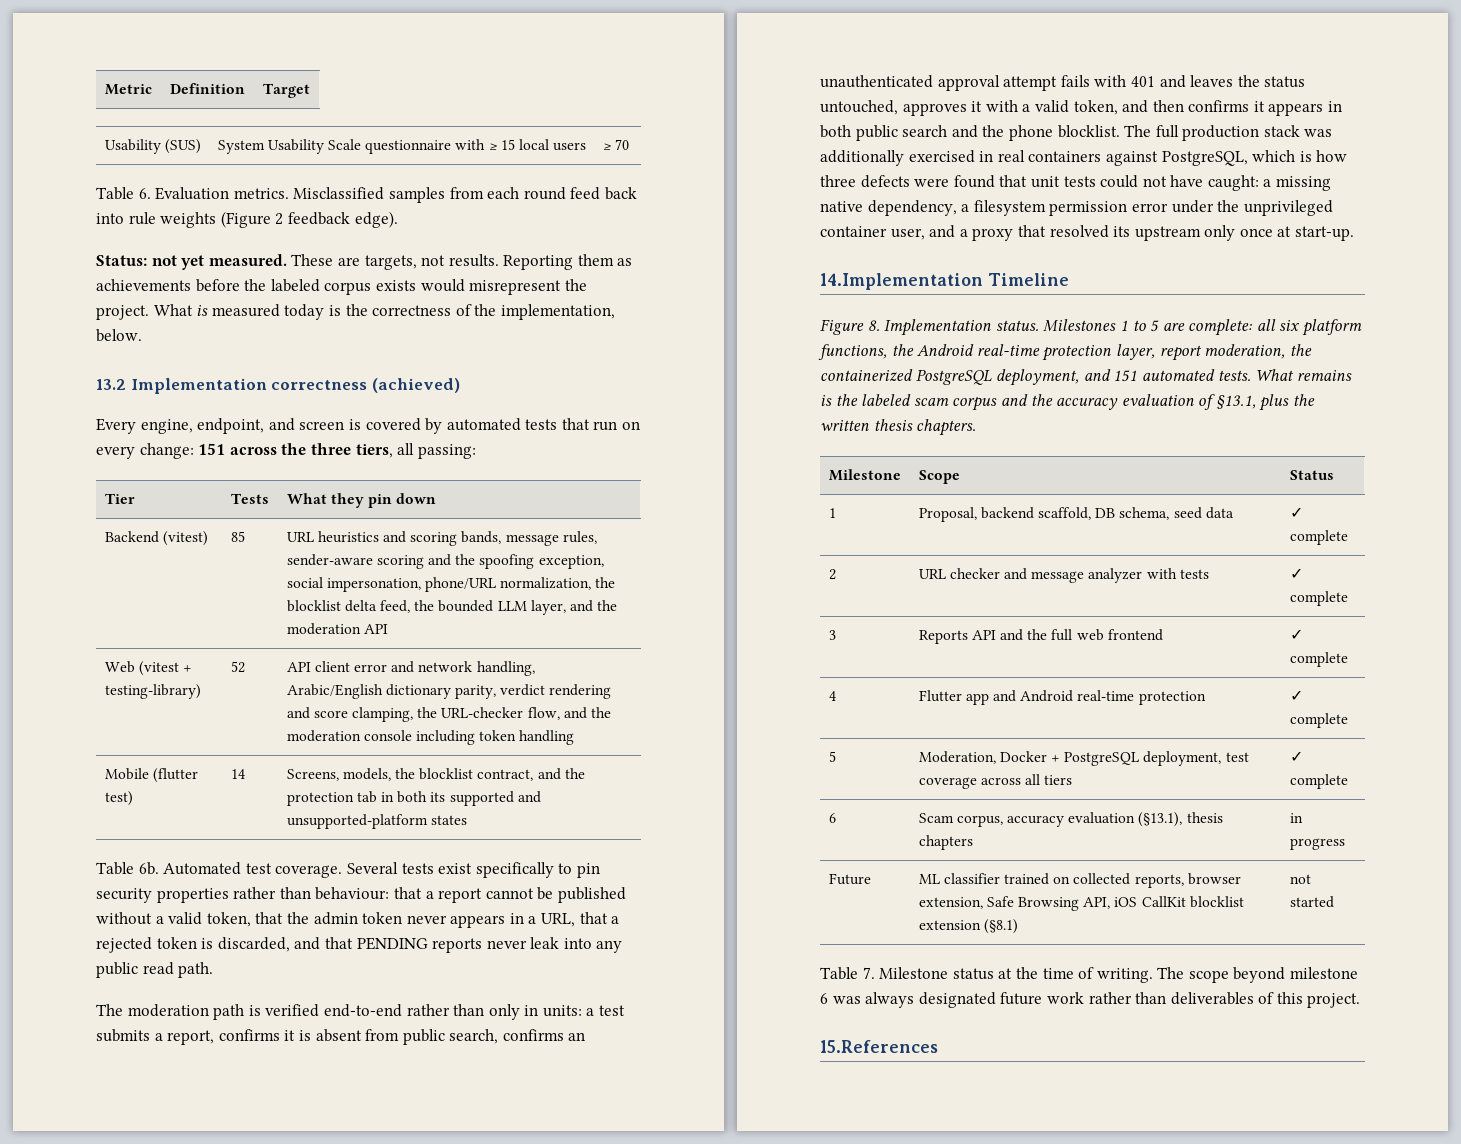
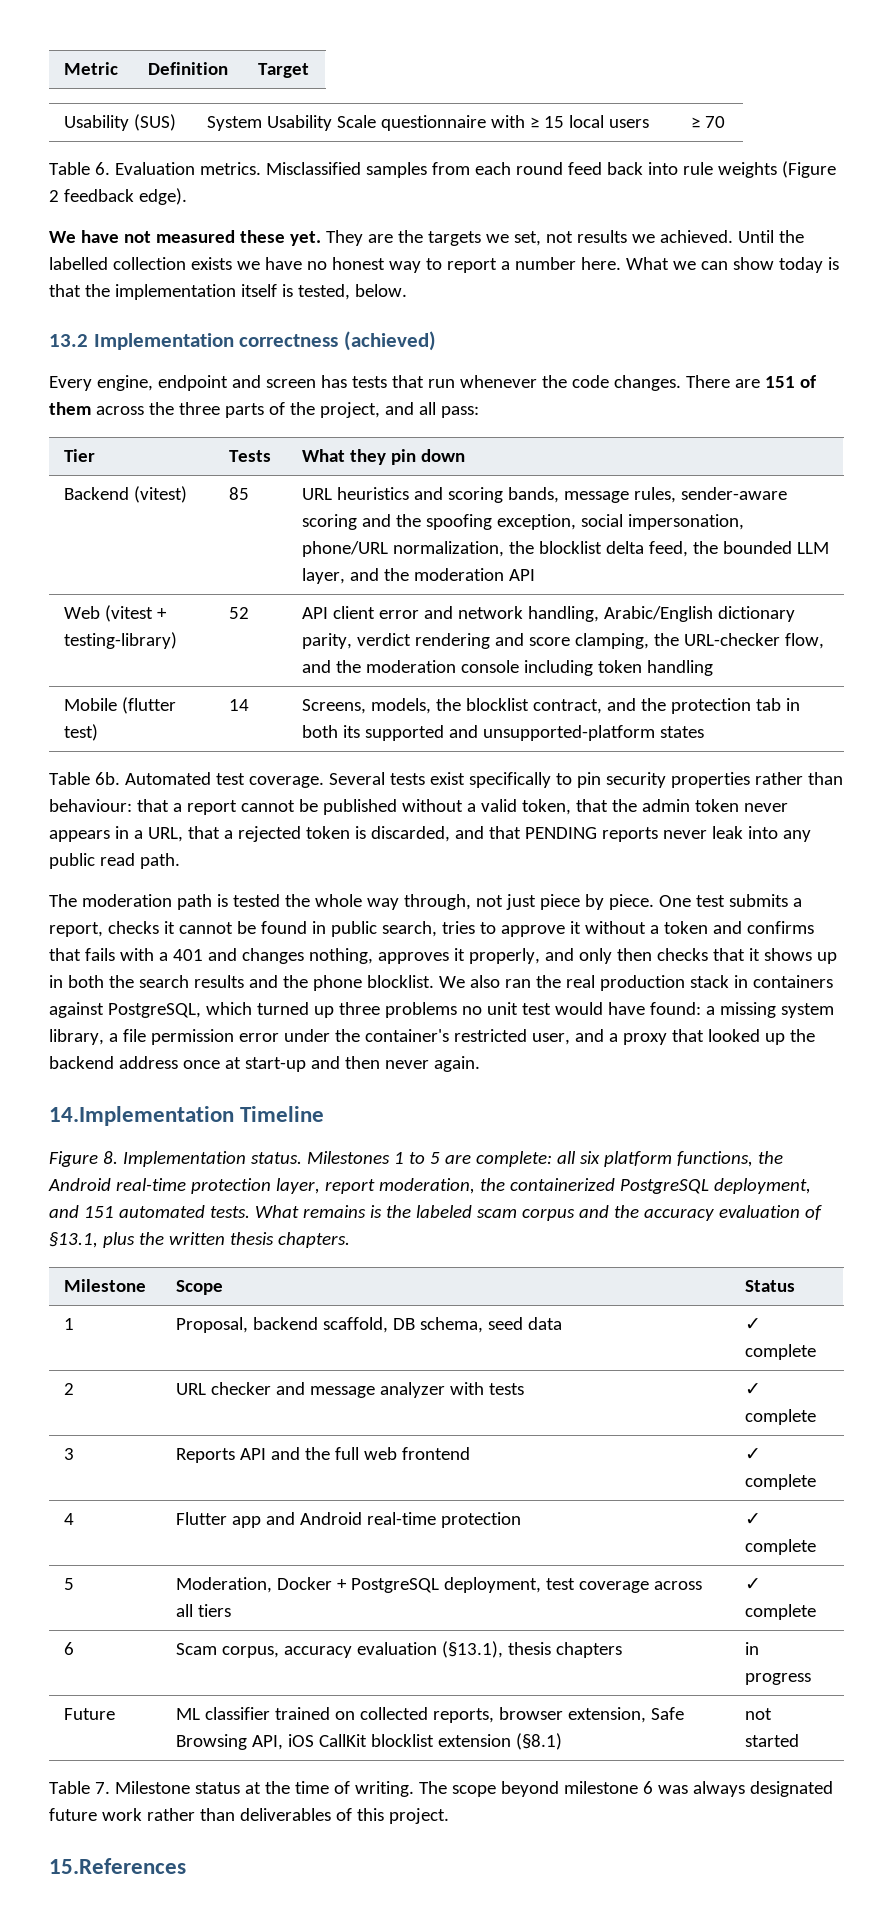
[96,254,633,270] [96,279,587,295] [96,304,615,320] Status: not yet measured. These are targets, not results. Reporting them as achievements before the labeled corpus exists would misrepresent the project. What is measured today is the correctness of the implementation, -> [49,230,804,246] [49,257,839,273] [49,284,350,300] We have not measured these yet. They are the targets we set, not results we achieved. Until the labelled collection exists we have no honest way to report a number here. What we can show today is that the implementation itself is tested,
[197,418,265,434] endpoint, -> [157,375,228,391] endpoint
[348,418,641,434] [96,443,476,459] is covered by automated tests that run on every change: 151 across the three tiers, all passing: -> [320,375,816,391] [49,402,479,418] has tests that run whenever the code changes. There are 151 of them across the three parts of the project, and all pass:
[265,1004,626,1020] [96,1029,586,1045] [820,75,1058,91] verified end-to-end rather than only in units: a test submits a report, confirms it is absent from public search, confirms an unauthenticated approval attempt -> [232,894,802,910] [49,921,814,937] [49,948,81,961] tested the whole way through, not just piece by piece. One test submits a report, checks it cannot be found in public search, tries to approve it without a token and confirms that
(1127, 81) none -> [158,952,168,961] a
[1190,75,1306,88] [820,100,1343,116] [820,125,1333,141] [820,150,1348,166] [820,175,1332,191] [820,200,1046,216] leaves the status untouched, approves it with a valid token, and then confirms it appears in both public search and the phone blocklist. The full production stack was additionally exercised in real containers against PostgreSQL, which is how three defects were found that unit tests could not have caught: a missing native dependency, a filesystem -> [241,948,837,964] [49,975,833,991] [49,1002,834,1018] [49,1029,146,1045] changes nothing, approves it properly, and only then checks that it shows up in both the search results and the phone blocklist. We also ran the real production stack in containers against PostgreSQL, which turned up three problems no unit test would have found: a missing system library, a file
[1243,200,1333,216] [820,226,887,237] unprivileged container -> [364,1029,527,1042] container's restricted
[1049,225,1355,241] resolved its upstream only once at start-up. -> [707,1029,815,1045] [49,1056,480,1072] looked up the backend address once at start-up and then never again.

